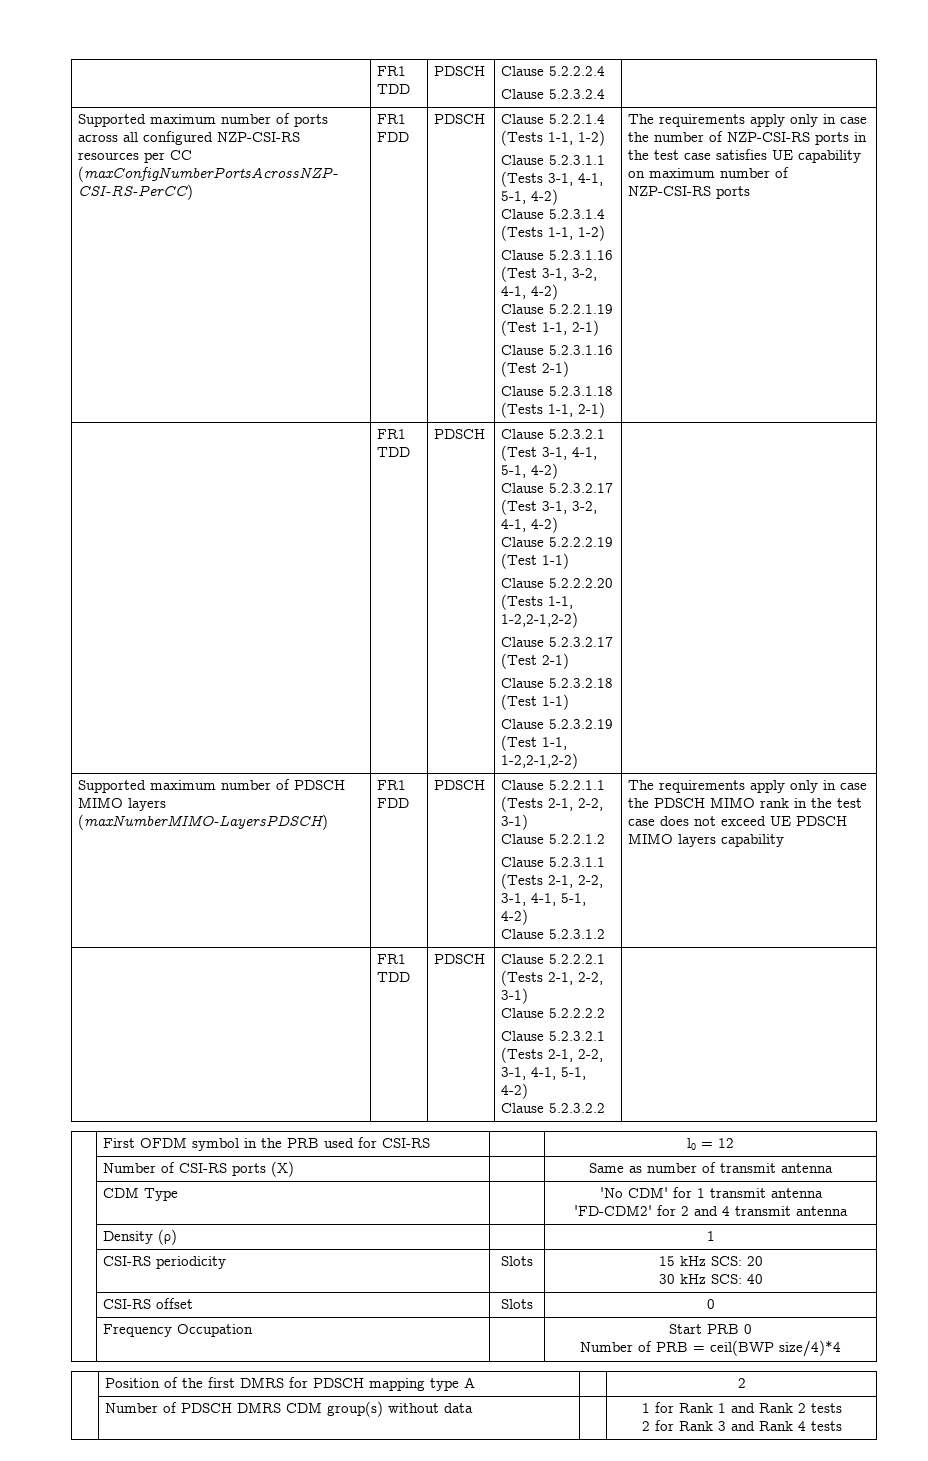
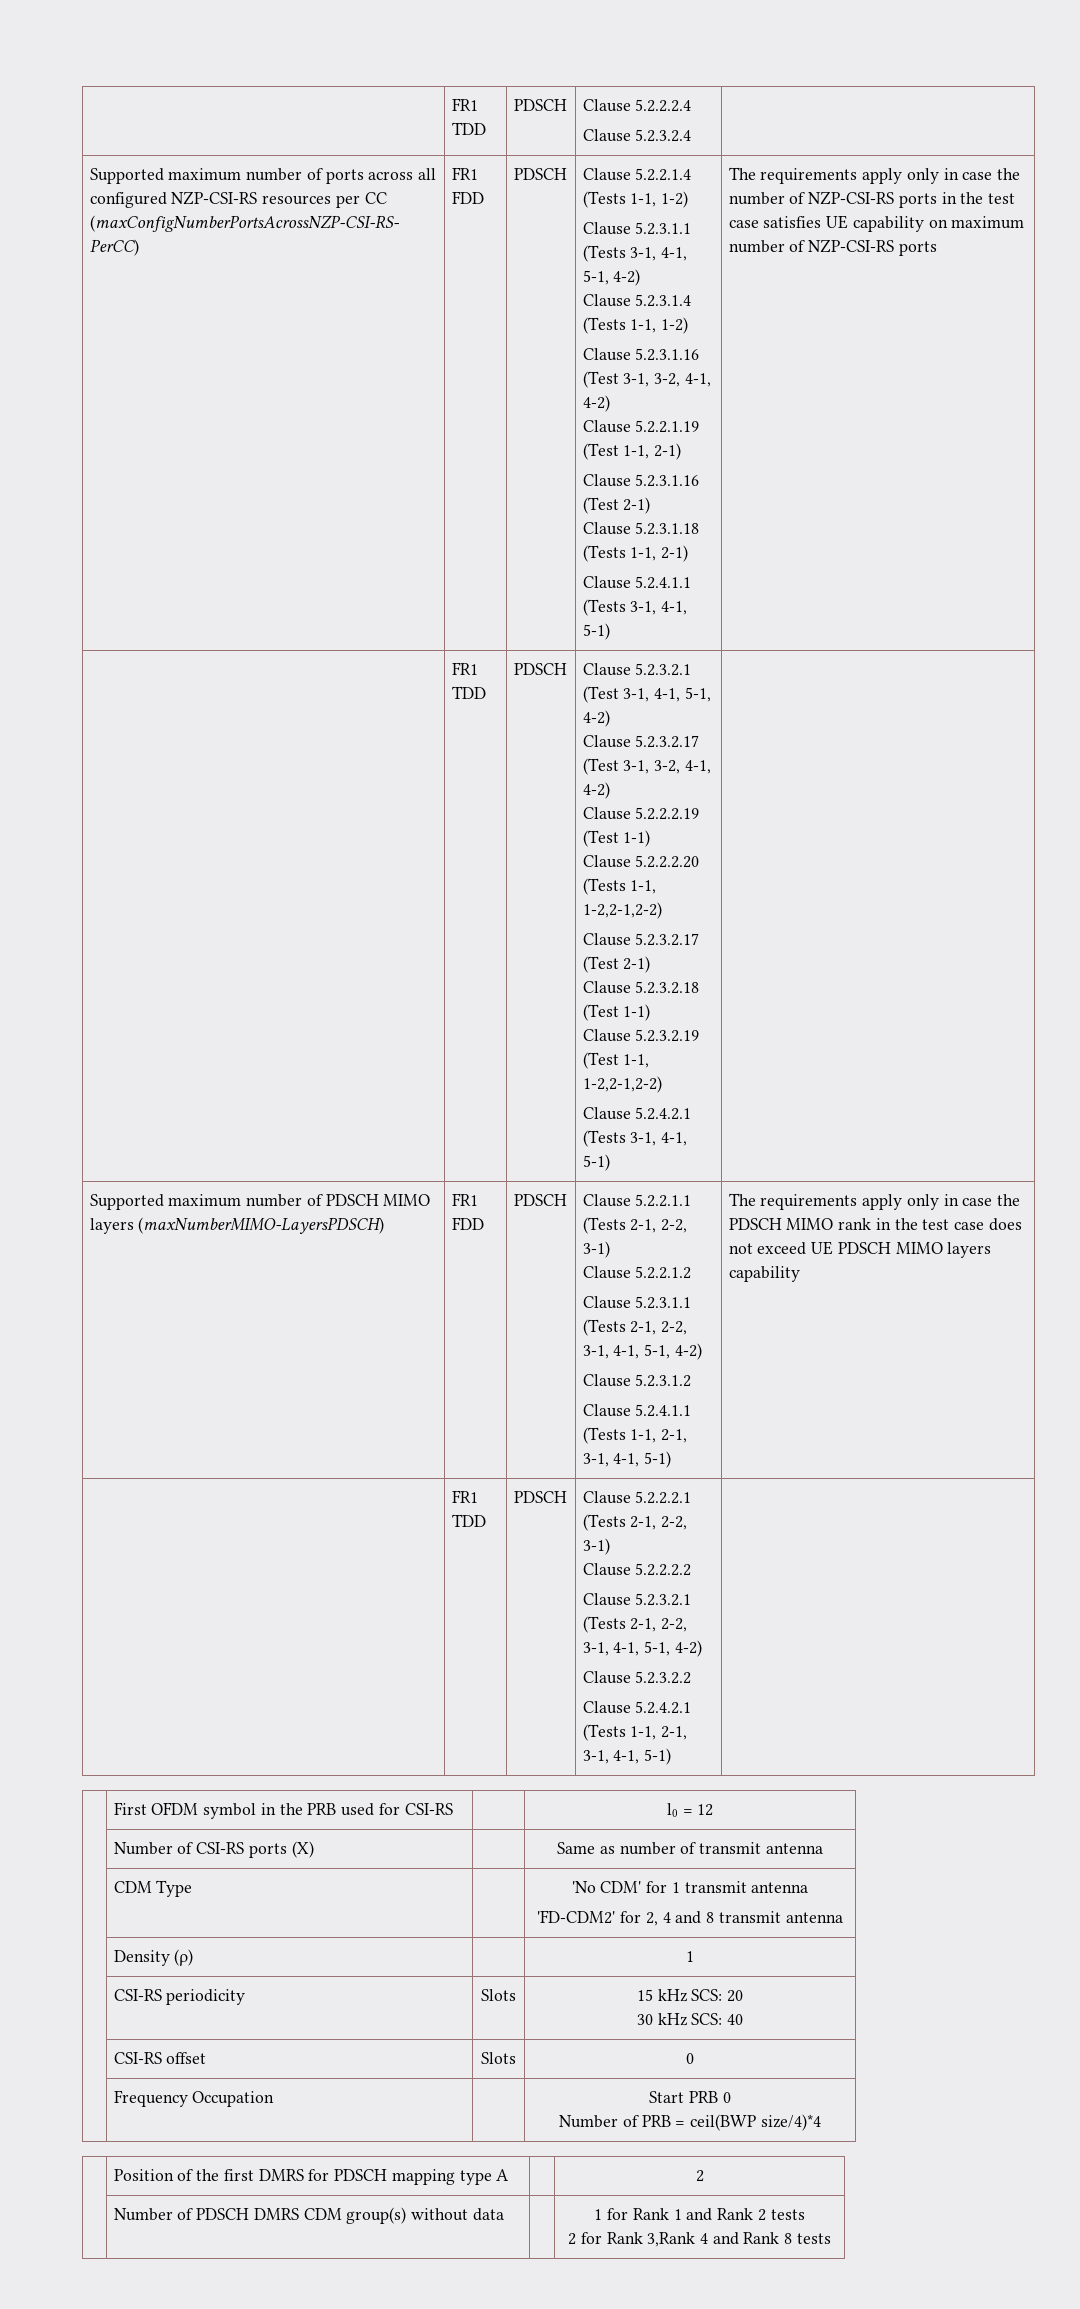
(606, 410) none -> [582,576,692,589] [582,599,688,616] [582,623,610,640] // Clause 5.2.4.1.1 (Tests 3-1, 4-1, 5-1)
(579, 761) none -> [582,1107,692,1120] [582,1130,688,1147] [582,1154,610,1171] // Clause 5.2.4.2.1 (Tests 3-1, 4-1, 5-1)
(606, 934) none -> [582,1404,692,1417] [582,1427,688,1444] [582,1451,672,1468] // Clause 5.2.4.1.1 (Tests 1-1, 2-1, 3-1, 4-1, 5-1)
(606, 1108) none -> [582,1701,692,1714] [582,1724,688,1741] [582,1748,672,1765] // Clause 5.2.4.2.1 (Tests 1-1, 2-1, 3-1, 4-1, 5-1)
[681,1206,730,1216] 2 and 4 -> [645,1911,715,1926] 2, 4 and 8
[717,1421,806,1431] 3 and Rank 4 -> [647,2232,793,2247] 3,Rank 4 and Rank 8

